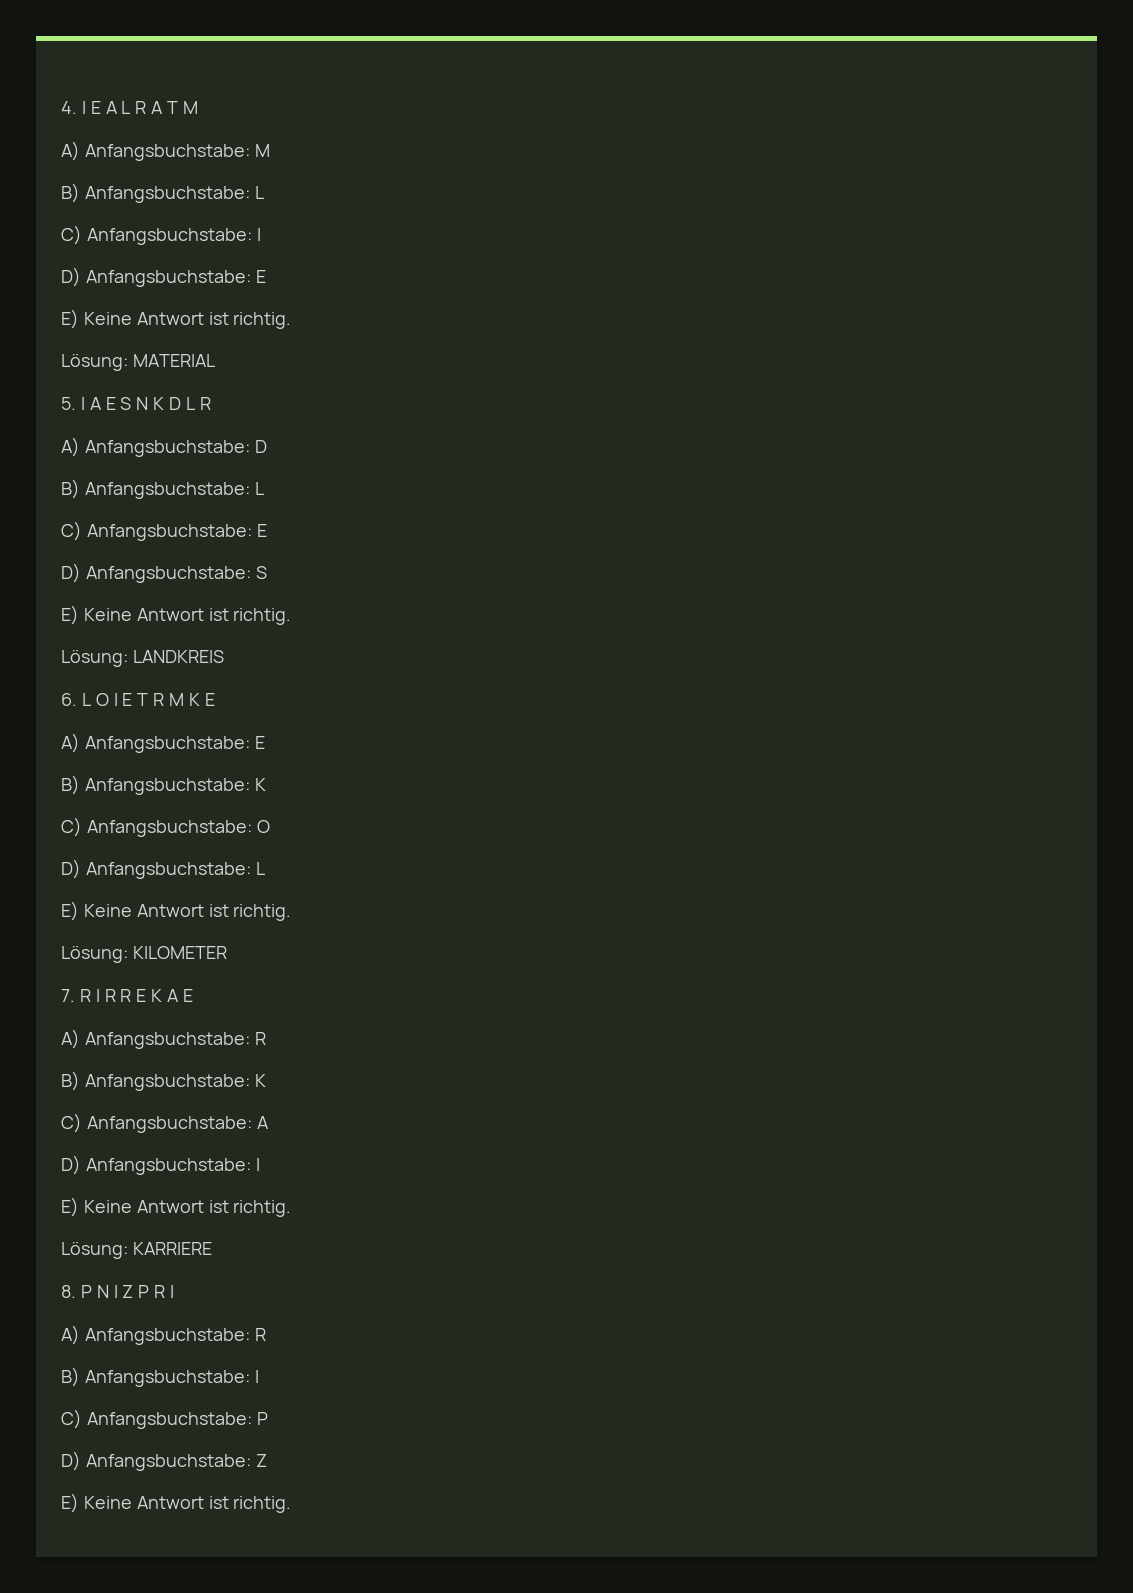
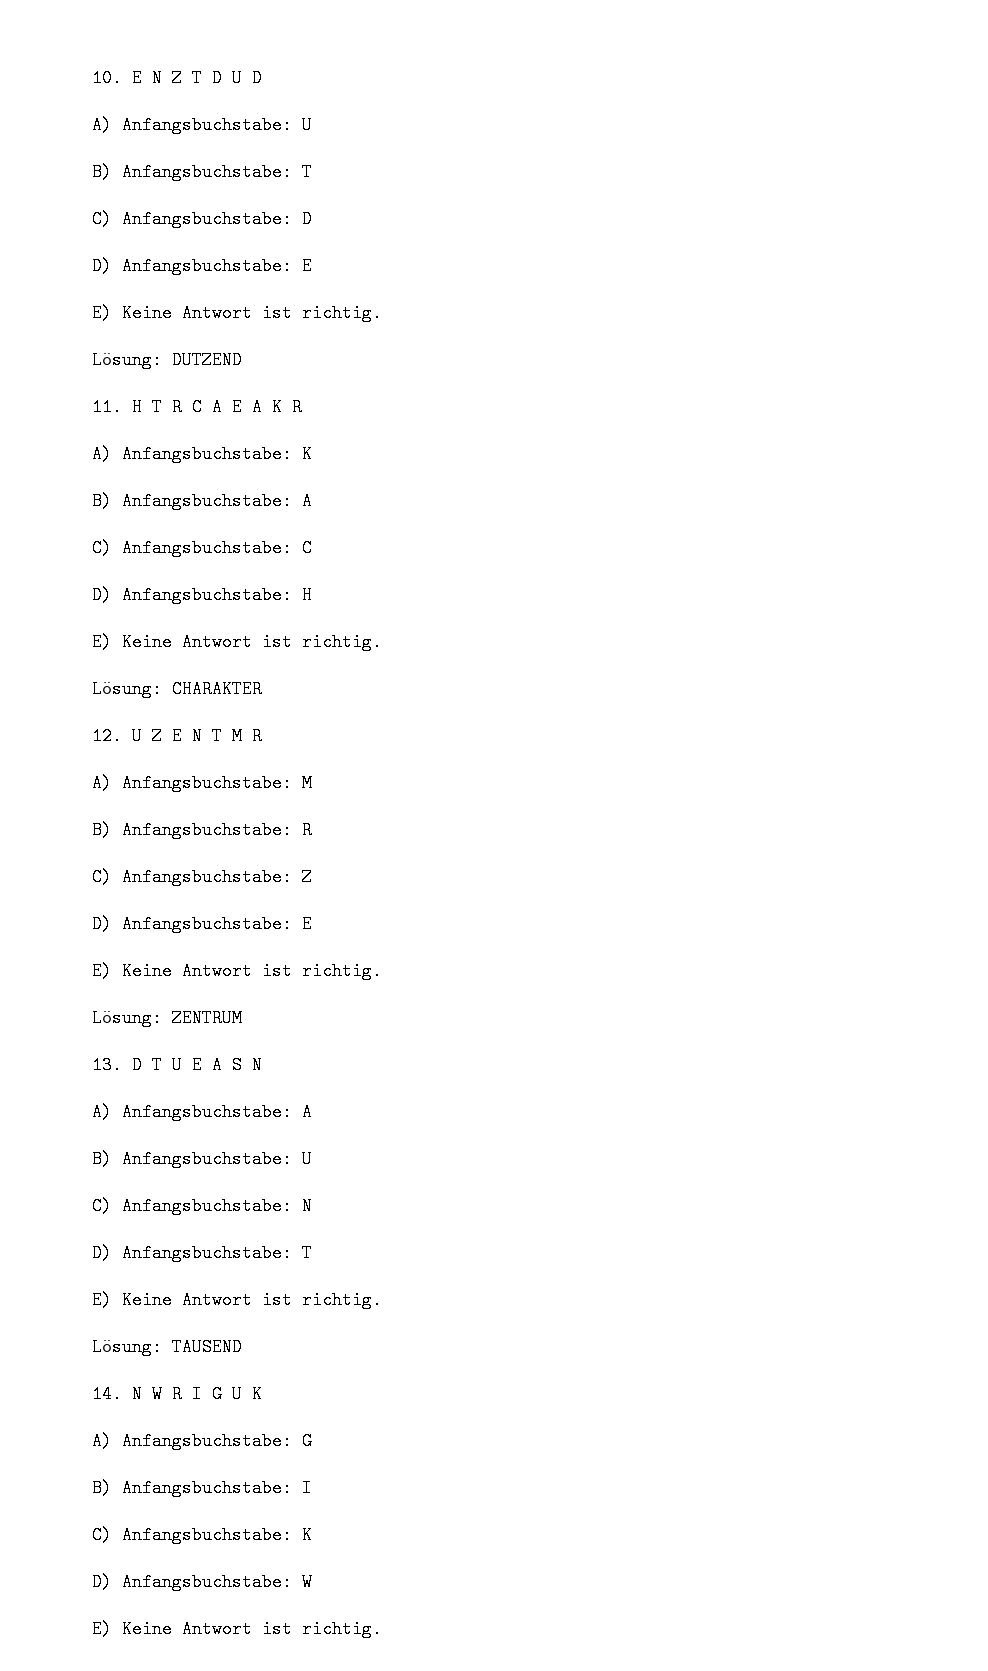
[61,101,198,114] [61,141,270,161] [61,183,264,203] [61,225,261,245] [61,267,266,287] [61,309,292,329] [61,354,215,371] [61,397,211,410] [61,437,267,457] [61,479,264,499] [61,521,267,541] [61,563,267,583] [61,605,292,625] [61,650,224,667] [61,693,215,706] [61,733,265,753] [61,775,266,795] [61,817,270,837] [61,859,265,879] [61,901,292,921] [61,946,227,963] [61,989,193,1002] [61,1029,266,1049] [61,1071,266,1091] [61,1113,269,1133] [61,1155,260,1175] [61,1197,292,1217] [61,1242,212,1259] [61,1285,175,1298] [61,1325,266,1345] 4. I E A L R A T M // A) Anfangsbuchstabe: M // B) Anfangsbuchstabe: L // C) Anfangsbuchstabe: I // D) Anfangsbuchstabe: E // E) Keine Antwort ist richtig. // Lösung: MATERIAL // 5. I A E S N K D L R // A) Anfangsbuchstabe: D // B) Anfangsbuchstabe: L // C) Anfangsbuchstabe: E // D) Anfangsbuchstabe: S // E) Keine Antwort ist richtig. // Lösung: LANDKREIS // 6. L O I E T R M K E // A) Anfangsbuchstabe: E // B) Anfangsbuchstabe: K // C) Anfangsbuchstabe: O // D) Anfangsbuchstabe: L // E) Keine Antwort ist richtig. // Lösung: KILOMETER // 7. R I R R E K A E // A) Anfangsbuchstabe: R // B) Anfangsbuchstabe: K // C) Anfangsbuchstabe: A // D) Anfangsbuchstabe: I // E) Keine Antwort ist richtig. // Lösung: KARRIERE // 8. P N I Z P R I // A) Anfangsbuchstabe: R -> [92,69,262,87] [92,116,312,134] [92,163,312,181] [92,210,312,228] [92,257,312,275] [92,304,382,322] [92,351,242,369] [92,398,302,416] [92,445,312,463] [92,492,312,510] [92,539,312,557] [92,586,312,604] [92,633,382,651] [92,680,262,698] [92,727,262,745] [92,774,312,792] [92,821,312,839] [92,868,312,886] [92,915,312,933] [92,962,382,980] [92,1009,242,1027] [92,1056,262,1074] [92,1103,312,1121] [92,1150,312,1168] [92,1197,312,1215] [92,1244,312,1262] [92,1291,382,1309] [92,1338,242,1356] [92,1385,262,1403] [92,1432,312,1450] 10. E N Z T D U D // A) Anfangsbuchstabe: U // B) Anfangsbuchstabe: T // C) Anfangsbuchstabe: D // D) Anfangsbuchstabe: E // E) Keine Antwort ist richtig. // Lösung: DUTZEND // 11. H T R C A E A K R // A) Anfangsbuchstabe: K // B) Anfangsbuchstabe: A // C) Anfangsbuchstabe: C // D) Anfangsbuchstabe: H // E) Keine Antwort ist richtig. // Lösung: CHARAKTER // 12. U Z E N T M R // A) Anfangsbuchstabe: M // B) Anfangsbuchstabe: R // C) Anfangsbuchstabe: Z // D) Anfangsbuchstabe: E // E) Keine Antwort ist richtig. // Lösung: ZENTRUM // 13. D T U E A S N // A) Anfangsbuchstabe: A // B) Anfangsbuchstabe: U // C) Anfangsbuchstabe: N // D) Anfangsbuchstabe: T // E) Keine Antwort ist richtig. // Lösung: TAUSEND // 14. N W R I G U K // A) Anfangsbuchstabe: G
[256,1412,268,1425] [61,1451,267,1471] P // D) Anfangsbuchstabe: Z -> [302,1526,312,1544] [92,1573,312,1591] K // D) Anfangsbuchstabe: W

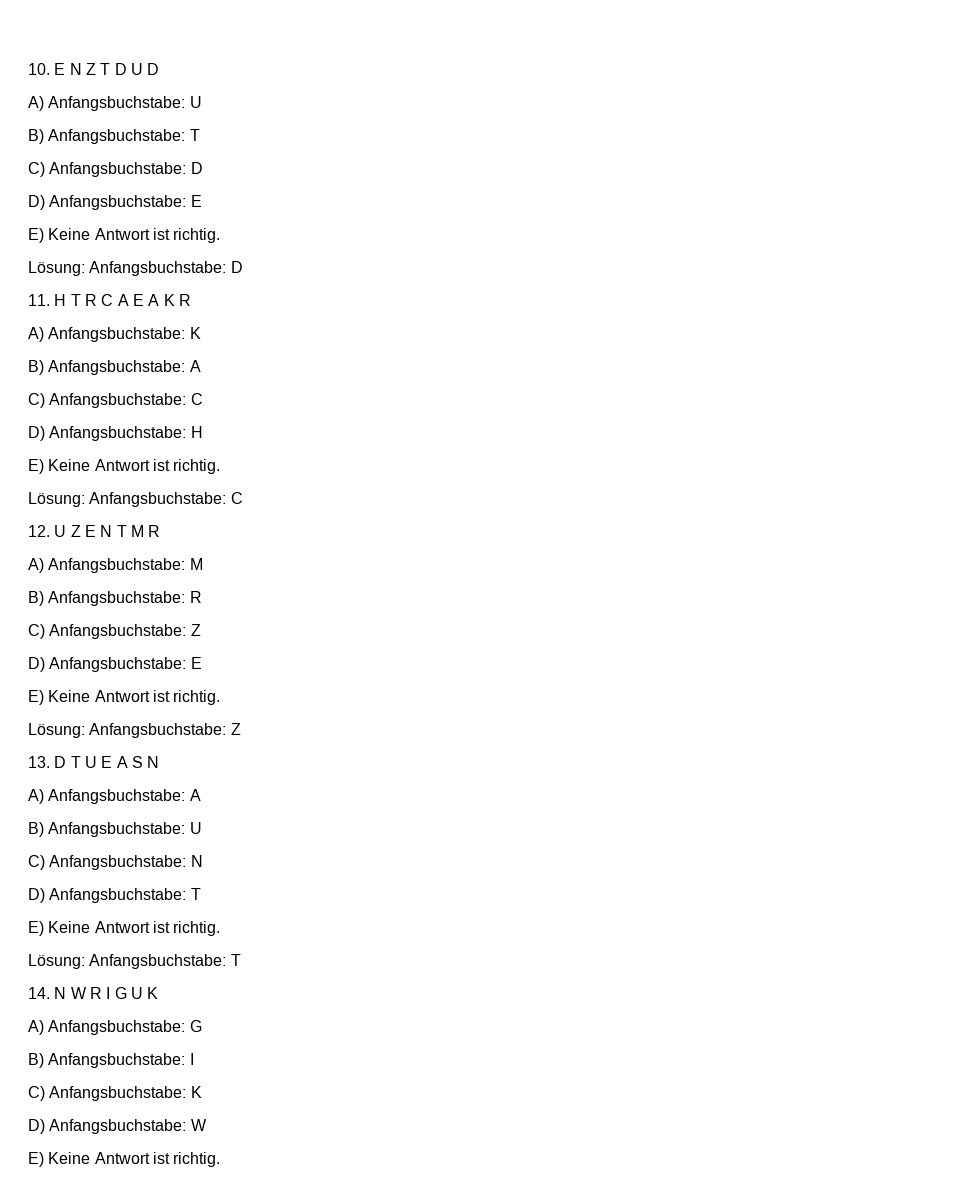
[172,351,242,369] DUTZEND -> [89,261,243,276] Anfangsbuchstabe: D
[172,680,262,698] CHARAKTER -> [89,492,243,507] Anfangsbuchstabe: C
[172,1009,242,1027] ZENTRUM -> [89,723,241,738] Anfangsbuchstabe: Z
[172,1338,242,1356] TAUSEND -> [89,954,241,969] Anfangsbuchstabe: T

